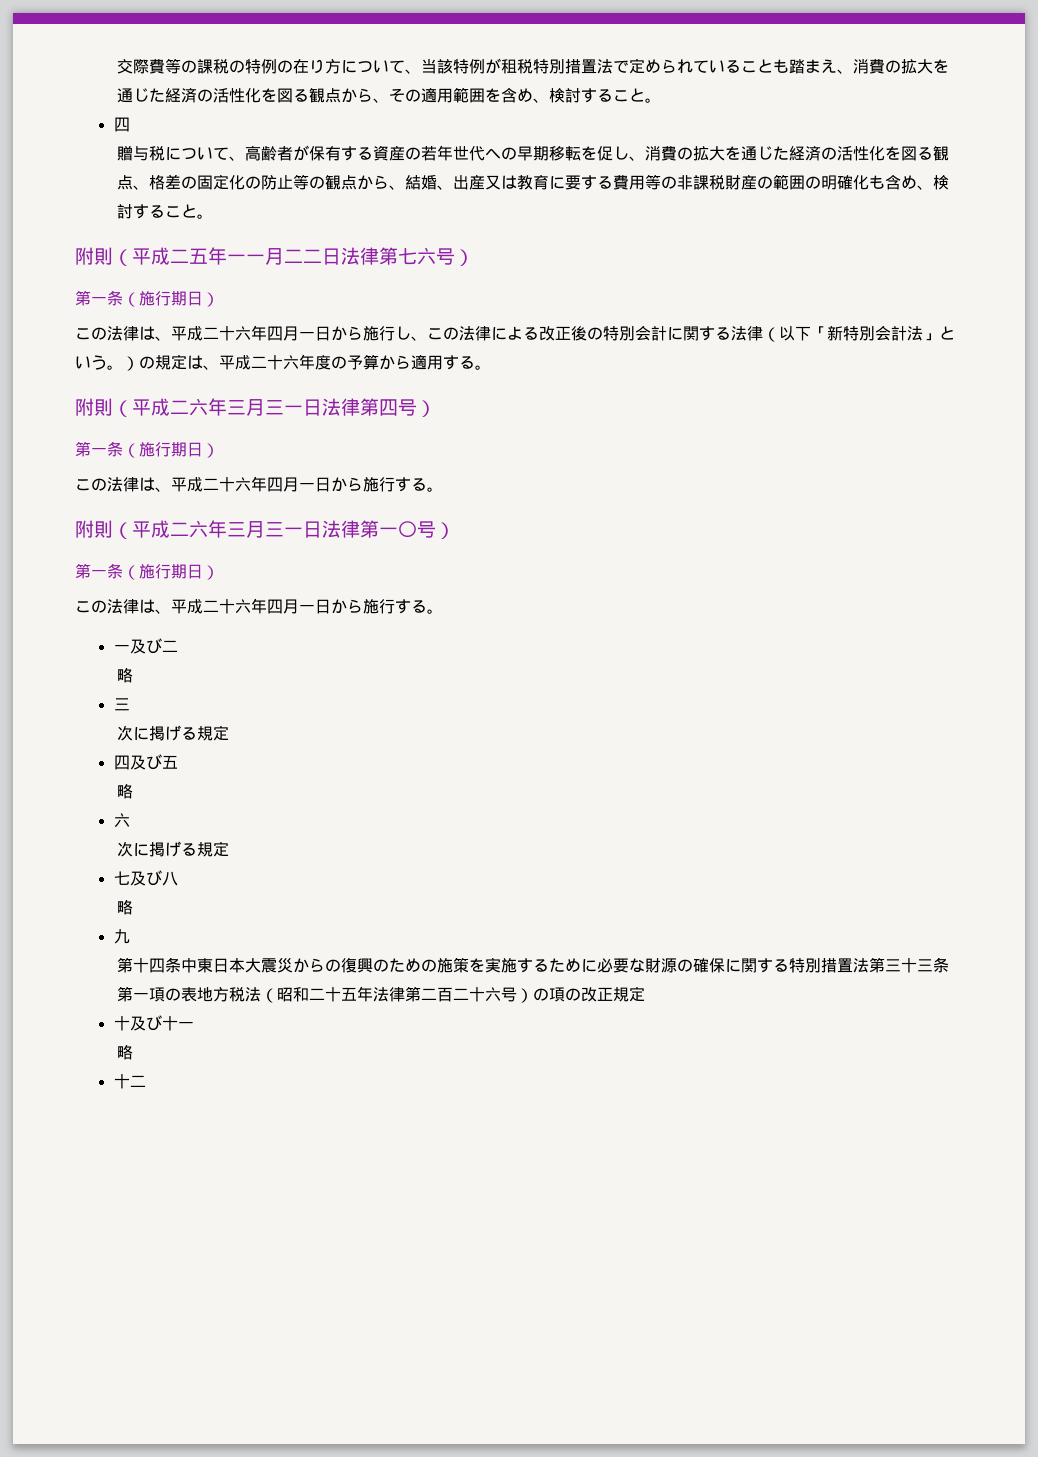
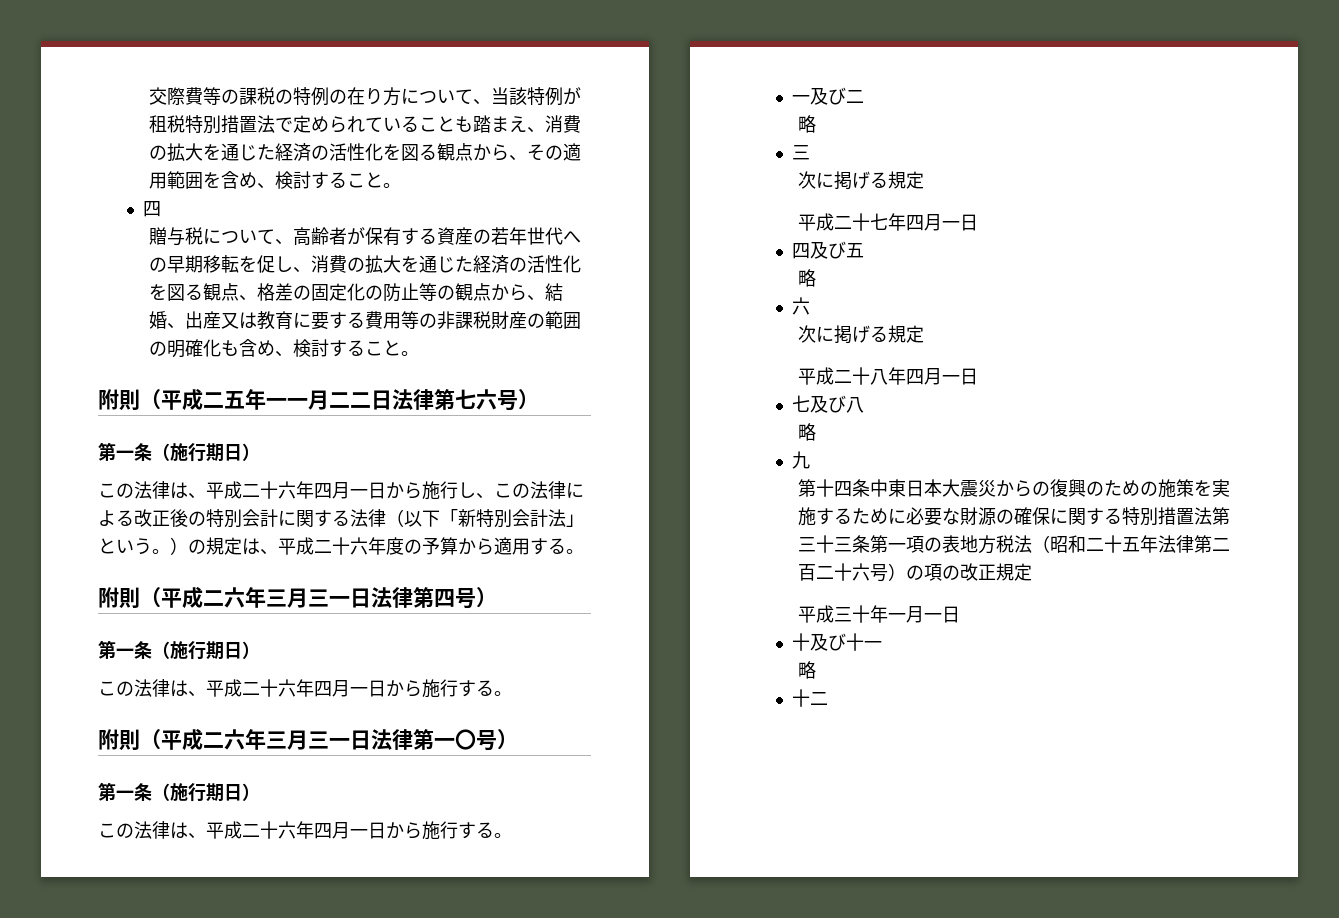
(229, 733) none -> [798,213,979,231] // 平成二十七年四月一日
(229, 849) none -> [798,367,979,385] // 平成二十八年四月一日
(645, 994) none -> [798,605,961,623] // 平成三十年一月一日

